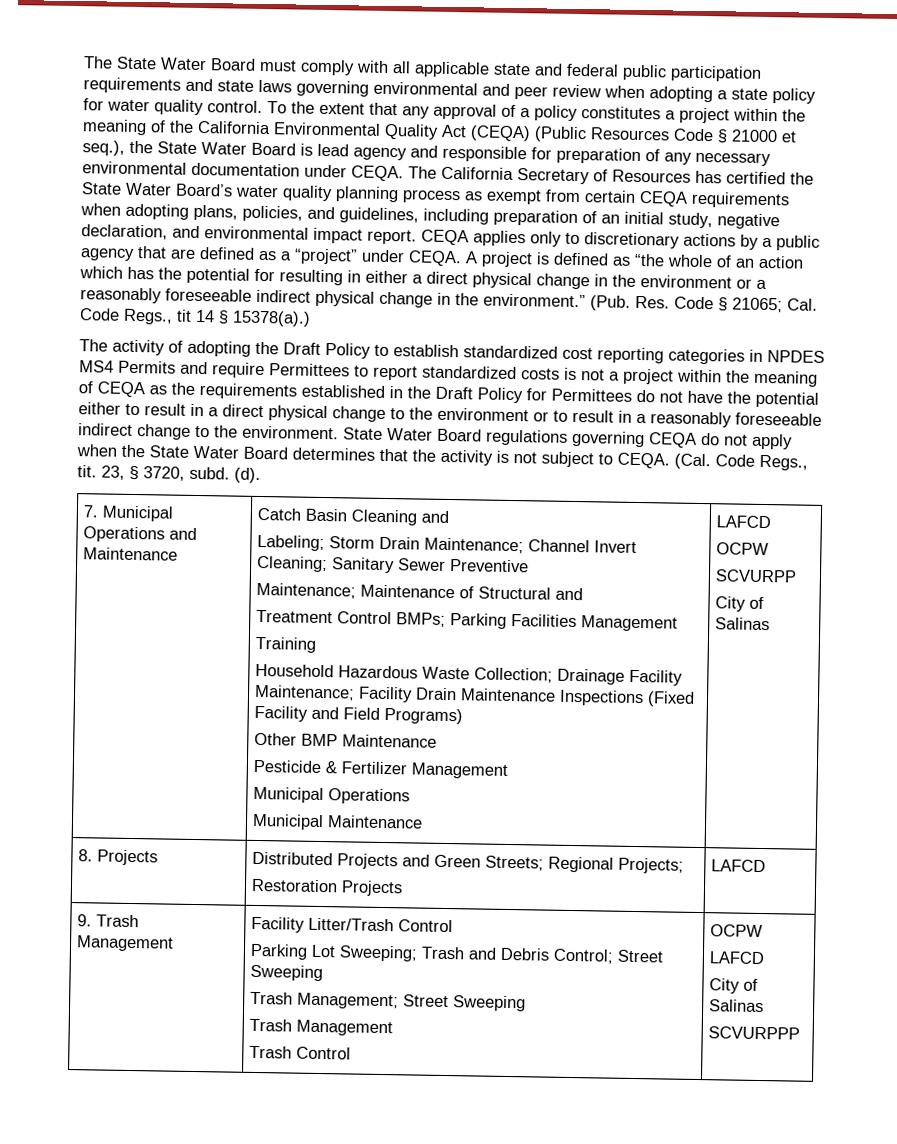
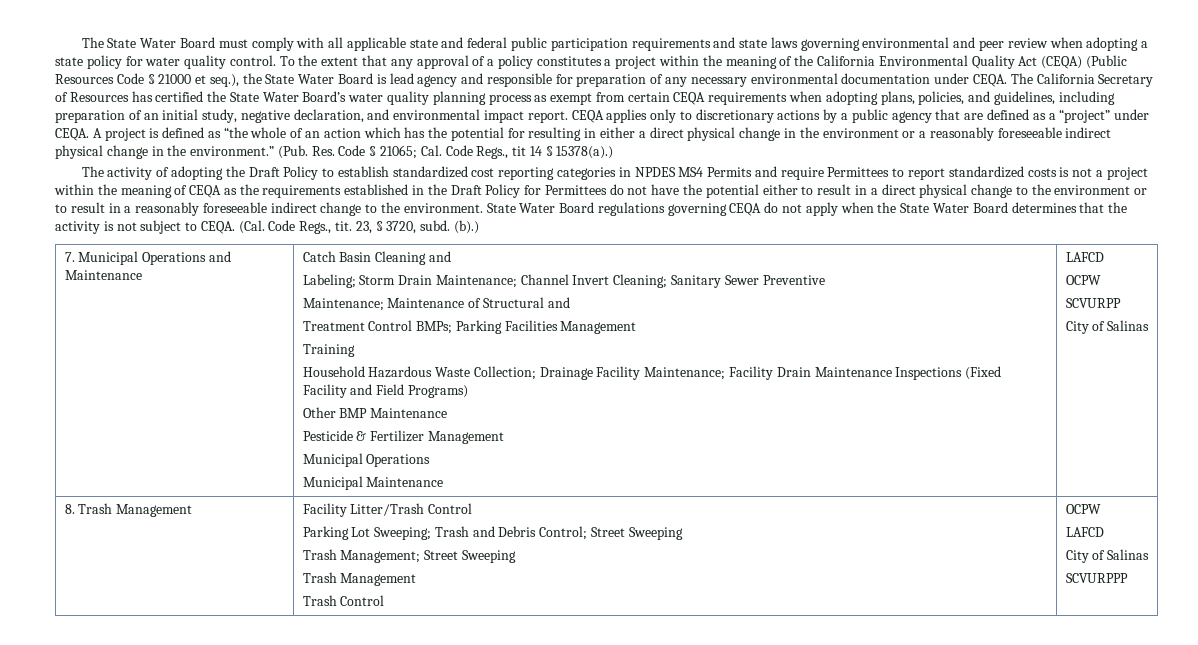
[234,467,261,484] (d). -> [453,220,479,234] (b).)
[96,849,158,866] [251,851,684,874] [250,878,403,897] [710,859,766,873] [76,914,92,927] Projects | Distributed Projects and Green Streets; Regional Projects; // Restoration Projects | LAFCD // 9. -> (75, 509) none

